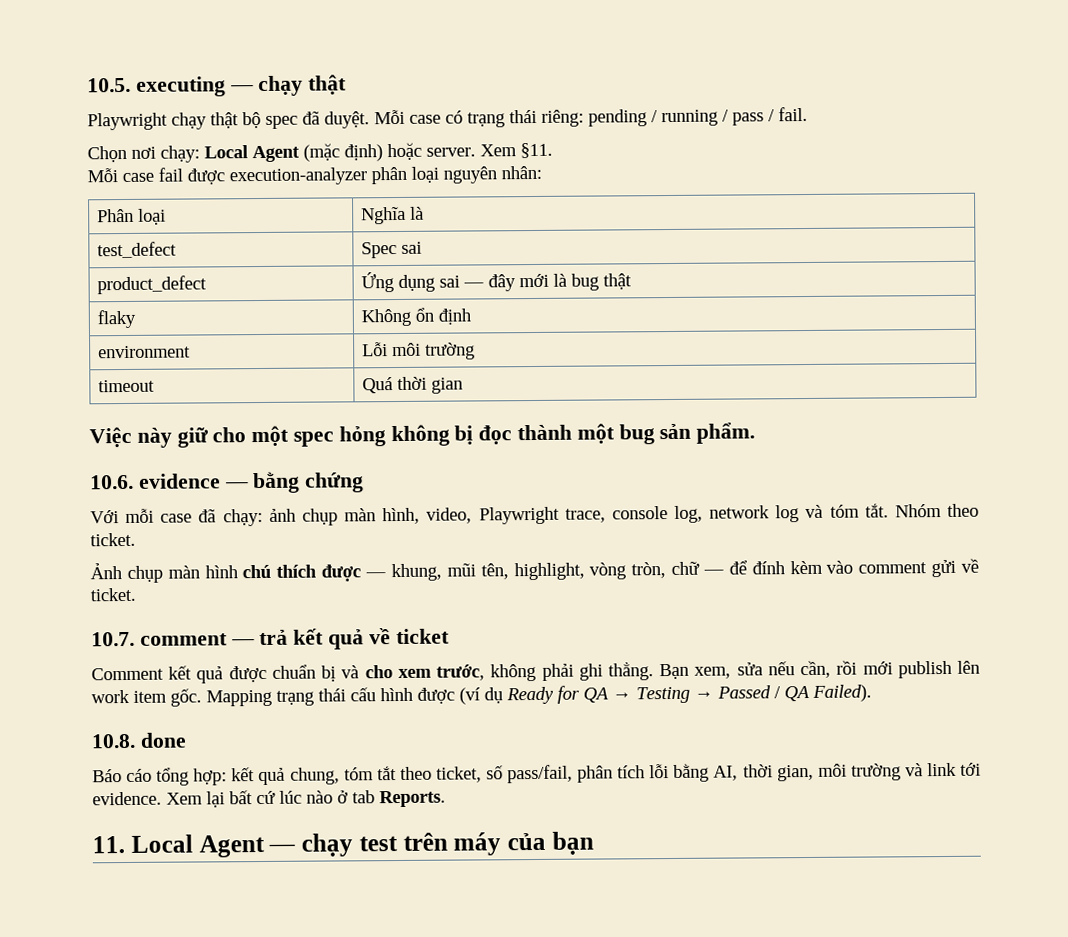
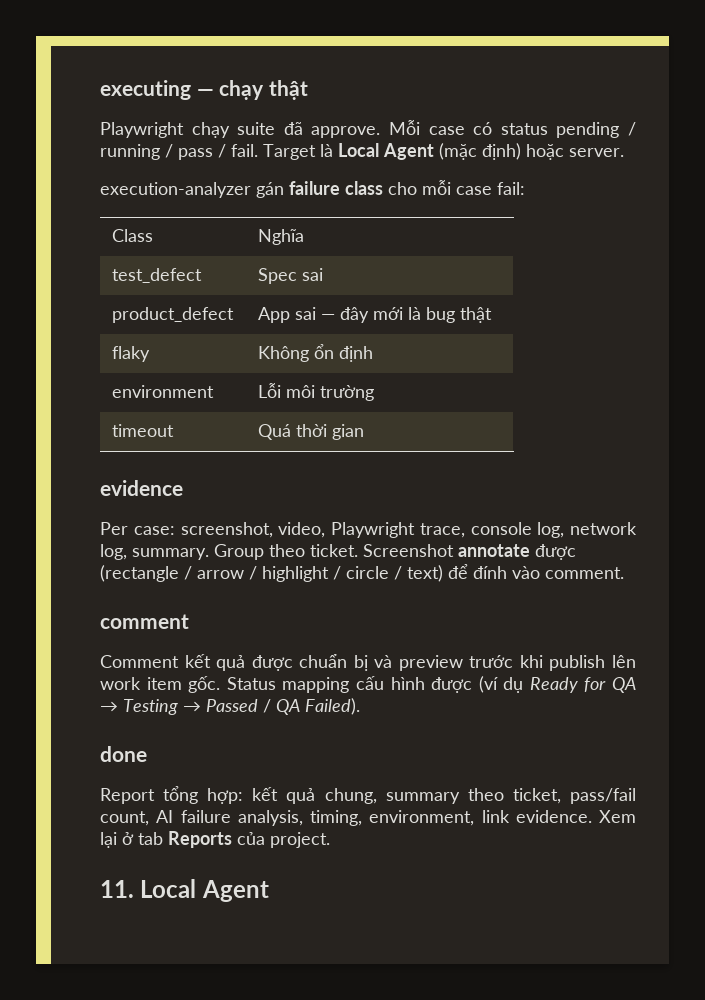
[87,77,131,93] 10.5. -> (100, 90) none
[210,109,584,129] thật bộ spec đã duyệt. Mỗi case có trạng thái riêng: -> [237,120,548,138] suite đã approve. Mỗi case có status
[87,145,200,163] // Chọn nơi chạy: -> [263,144,333,160] Target là
[480,142,553,159] [87,165,542,186] [97,208,167,225] Xem §11. // Mỗi case fail được execution-analyzer phân loại nguyên nhân: // Phân loại -> [100,180,525,198] [112,229,154,242] // execution-analyzer gán failure class cho mỗi case fail: // Class
[410,206,425,220] là -> (305, 237) none
[361,272,436,293] Ứng dụng -> [258,307,291,323] App
[89,422,756,448] [90,471,365,494] [90,507,421,527] Việc này giữ cho một spec hỏng không bị đọc thành một bug sản phẩm. // 10.6. evidence — bằng chứng // Với mỗi case đã chạy: ảnh chụp màn hình, -> [100,480,183,496] [100,522,273,538] evidence // Per case: screenshot,
[775,503,979,523] [90,532,136,547] [90,558,980,583] [90,587,136,602] [91,628,450,650] log và tóm tắt. Nhóm theo ticket. // Ảnh chụp màn hình chú thích được — khung, mũi tên, highlight, vòng tròn, chữ — để đính kèm vào comment gửi về ticket. // 10.7. comment — trả kết quả về ticket -> [100,544,576,560] [100,564,624,582] [100,614,189,629] log, summary. Group theo ticket. Screenshot annotate được (rectangle / arrow / highlight / circle / text) để đính vào comment. // comment
[364,660,893,682] cho xem trước, không phải ghi thẳng. Bạn xem, sửa nếu cần, rồi mới -> [398,655,543,671] preview trước khi
[206,688,346,707] Mapping trạng thái -> [226,677,350,693] Status mapping
[91,733,136,749] 10.8. -> (360, 706) none
[92,768,153,783] Báo cáo -> [100,788,155,804] Report
[343,762,982,784] [92,790,446,808] [92,831,594,858] tóm tắt theo ticket, số pass/fail, phân tích lỗi bằng AI, thời gian, môi trường và link tới evidence. Xem lại bất cứ lúc nào ở tab Reports. // 11. Local Agent — chạy test trên máy của bạn -> [385,788,636,804] [100,810,636,826] [100,831,330,848] [100,879,269,902] summary theo ticket, pass/fail count, AI failure analysis, timing, environment, link evidence. Xem lại ở tab Reports của project. // 11. Local Agent

